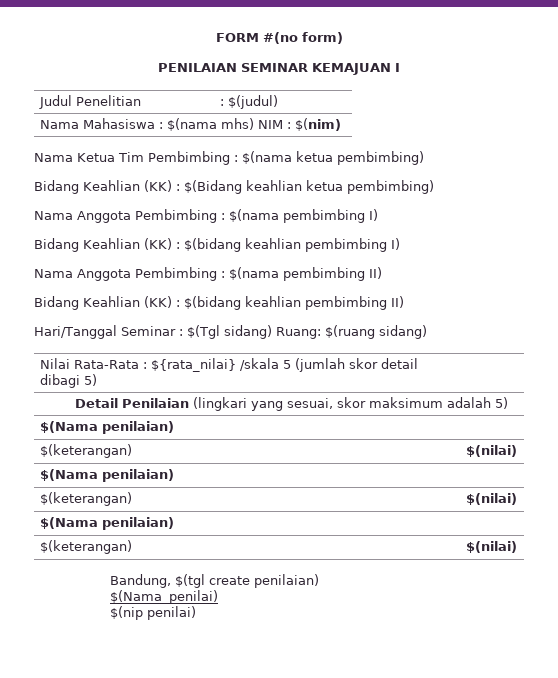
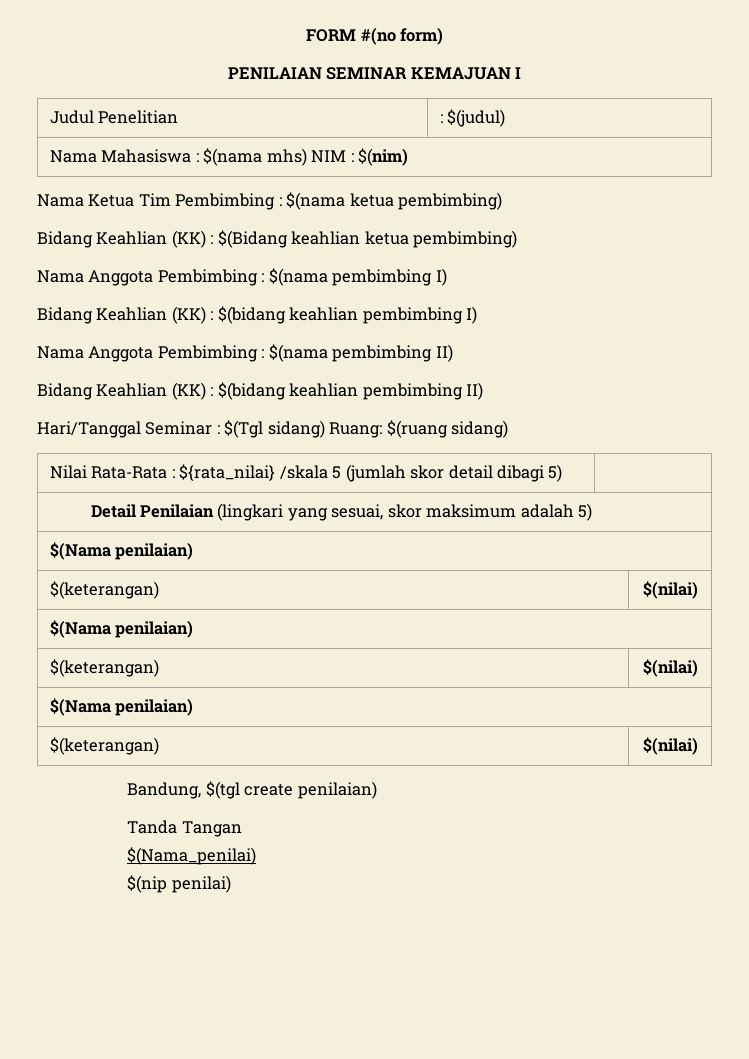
(320, 581) none -> [127,820,242,837] // Tanda Tangan

